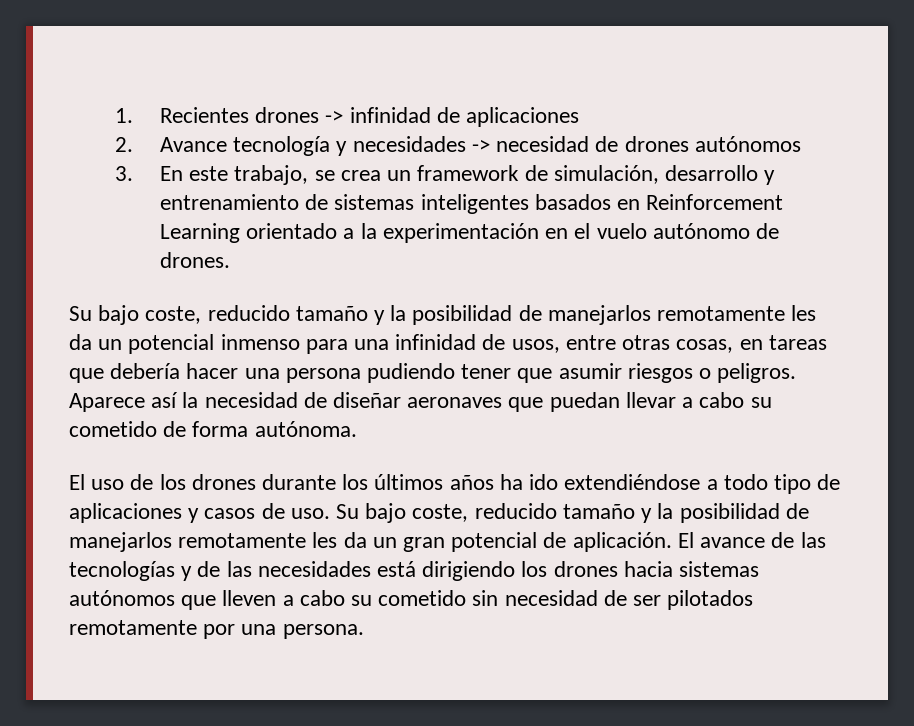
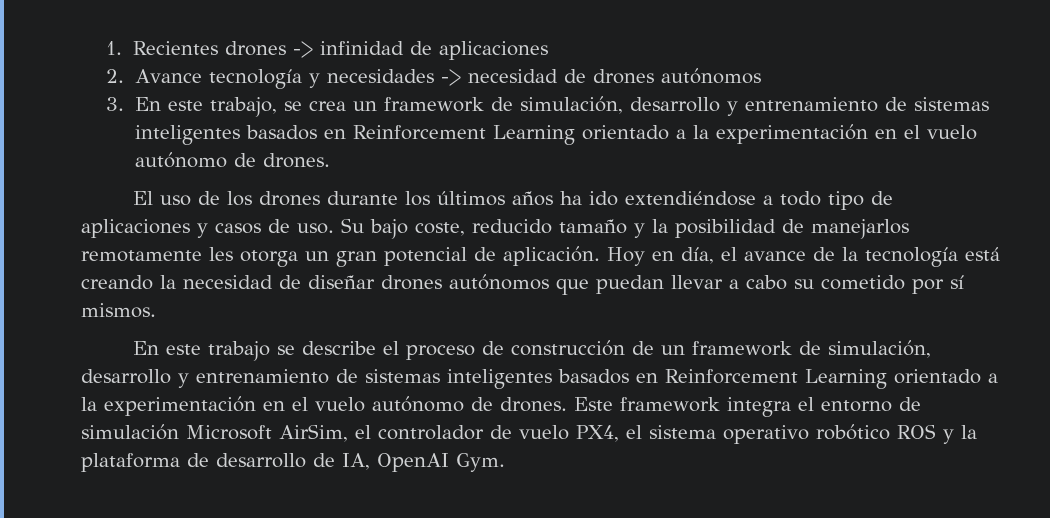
[69,305,817,325] [69,334,827,354] [69,363,797,383] [69,392,772,412] [69,421,357,437] // Su bajo coste, reducido tamaño y la posibilidad de manejarlos remotamente les da un potencial inmenso para una infinidad de usos, entre otras cosas, en tareas que debería hacer una persona pudiendo tener que asumir riesgos o peligros. Aparece así la necesidad de diseñar aeronaves que puedan llevar a cabo su cometido de forma autónoma. -> (330, 160) none
[343,532,367,548] da -> [240,250,298,267] otorga
[677,532,826,548] [69,561,760,581] [69,590,754,610] [69,620,364,639] El avance de las tecnologías y de las necesidades está dirigiendo los drones hacia sistemas autónomos que lleven a cabo su cometido sin necesidad de ser pilotados remotamente por una persona. -> [607,247,1000,267] [81,274,964,295] [81,303,156,318] [133,340,932,361] [81,369,998,389] [81,396,921,417] [81,424,977,444] [81,453,505,472] Hoy en día, el avance de la tecnología está creando la necesidad de diseñar drones autónomos que puedan llevar a cabo su cometido por sí mismos. // En este trabajo se describe el proceso de construcción de un framework de simulación, desarrollo y entrenamiento de sistemas inteligentes basados en Reinforcement Learning orientado a la experimentación en el vuelo autónomo de drones. Este framework integra el entorno de simulación Microsoft AirSim, el controlador de vuelo PX4, el sistema operativo robótico ROS y la plataforma de desarrollo de IA, OpenAI Gym.

